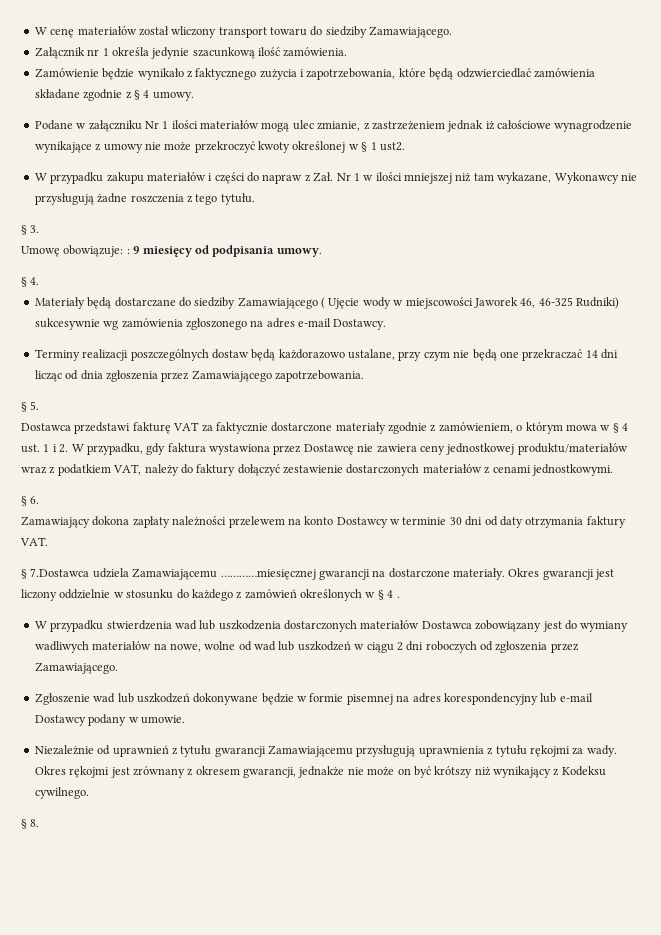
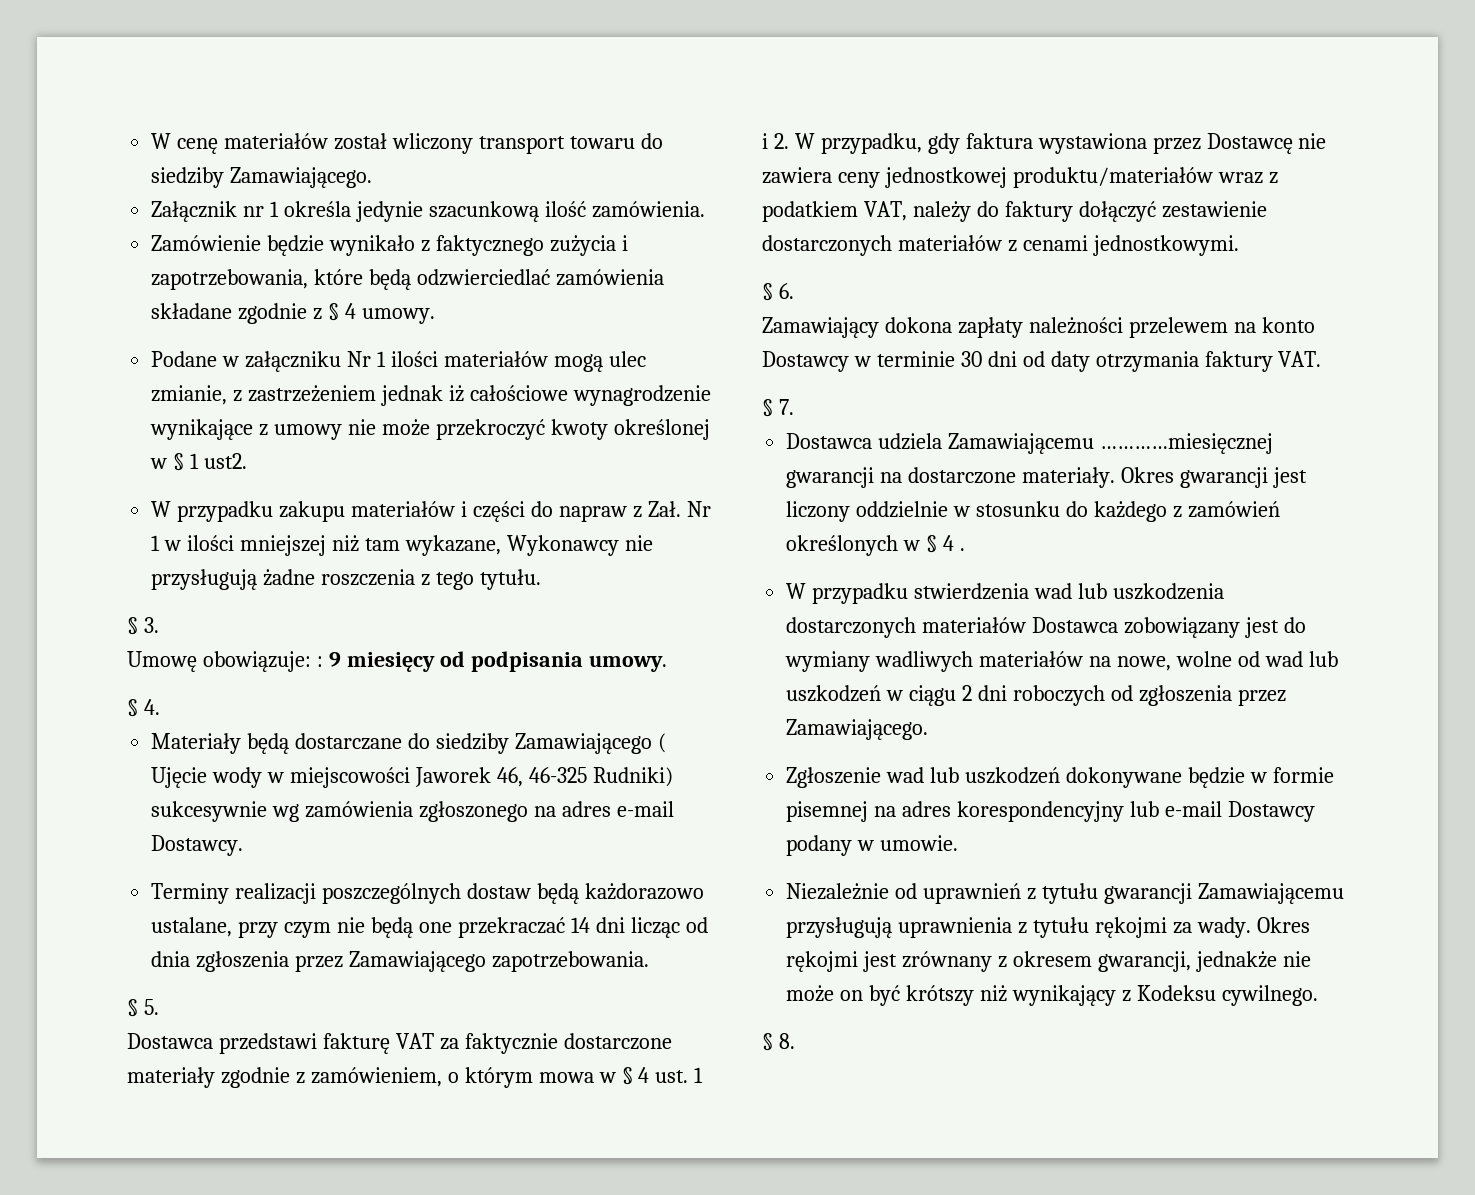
[30,568,90,577] 7.Dostawca -> [778,399,794,415] [786,433,873,449] 7. // Dostawca

